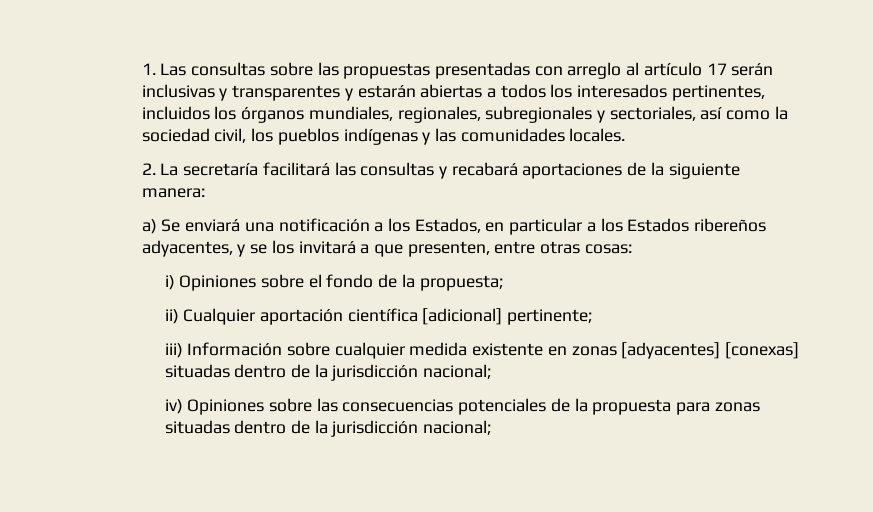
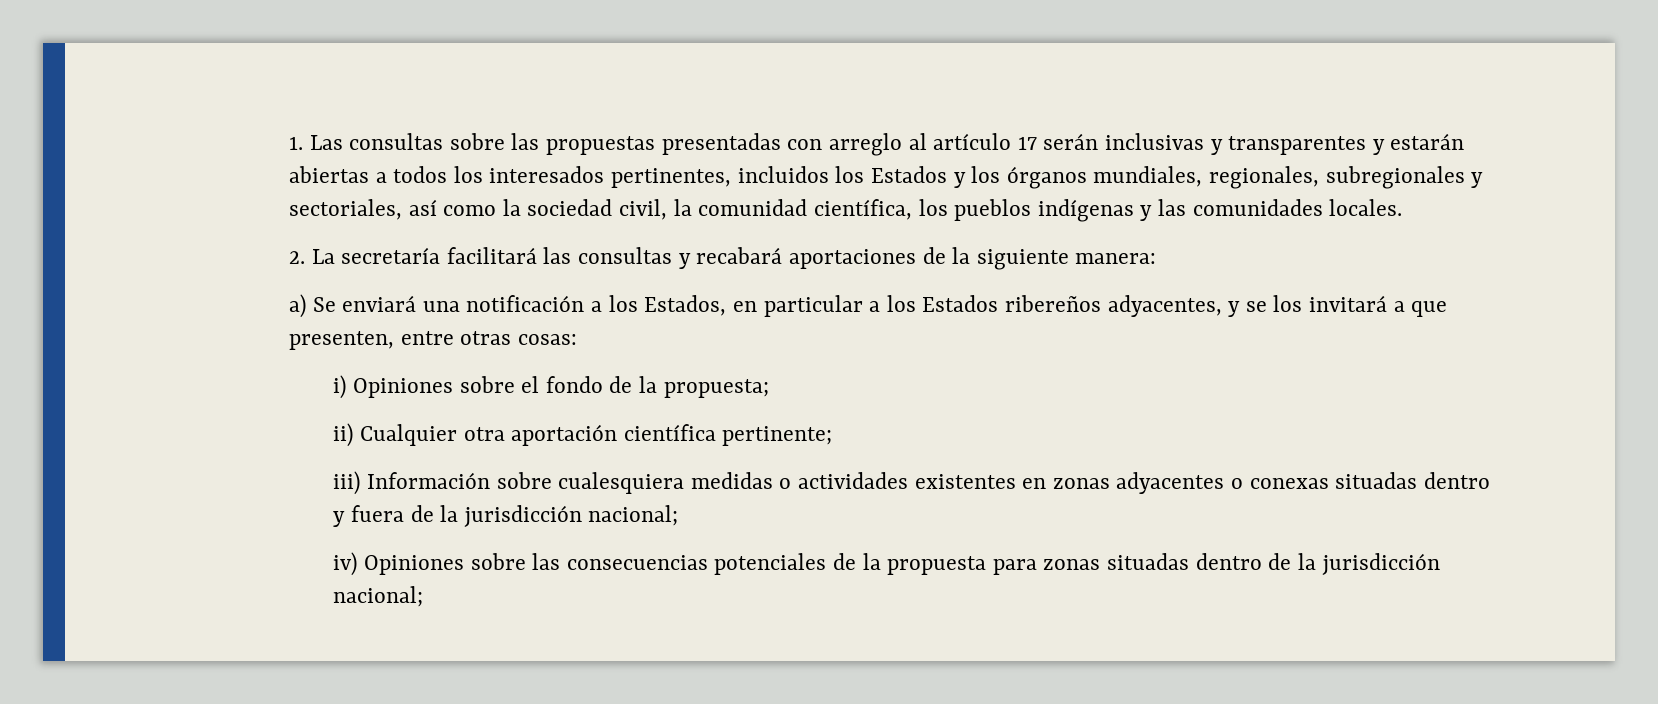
(237, 113) none -> [870,166,1001,188] Estados y los
(247, 135) none -> [673,199,912,220] la comunidad científica,
(256, 316) none -> [463,427,505,441] otra
[422,308,503,325] [adicional] -> (716, 432) none
[334,342,800,359] [164,364,287,378] cualquier medida existente en zonas [adyacentes] [conexas] situadas dentro -> [558,472,1490,494] [333,505,404,527] cualesquiera medidas o actividades existentes en zonas adyacentes o conexas situadas dentro y fuera

